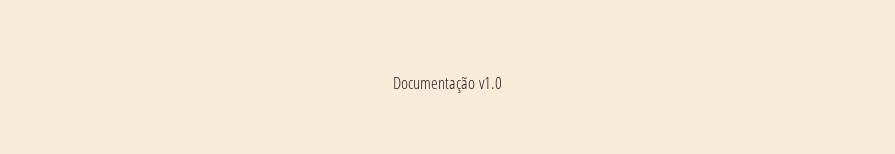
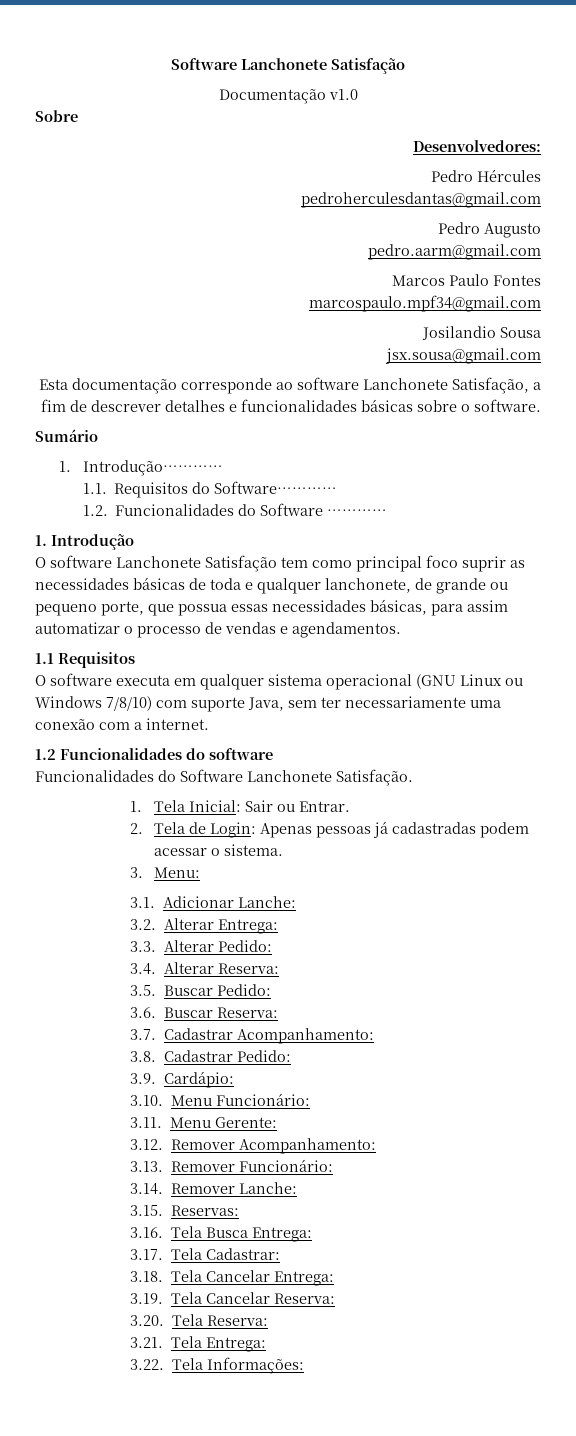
(392, 84) none -> [171,58,405,74] Software Lanchonete Satisfação //
(503, 83) none -> [35,110,78,122] [413,140,541,152] [431,169,541,182] [301,192,541,208] [438,222,541,238] [368,244,541,260] [392,274,541,286] [309,295,541,312] [422,326,541,340] [385,348,541,364] [39,377,541,394] [41,399,541,412] [35,429,98,442] [58,460,223,476] [82,481,337,498] [82,503,387,516] [35,534,134,550] [35,555,525,572] [35,577,508,594] [35,599,508,616] [35,622,401,638] [35,652,135,668] [35,673,523,690] [35,696,501,712] [35,718,209,730] [35,748,273,760] [35,769,413,786] [130,800,351,812] [130,821,530,838] [154,844,284,856] [130,867,201,878] [130,896,296,908] [130,918,278,934] [130,940,272,952] [130,962,279,975] [130,984,271,996] [130,1007,278,1018] [130,1028,374,1044] [130,1050,291,1062] [130,1071,234,1088] [130,1093,310,1106] [130,1117,277,1128] [130,1138,376,1154] [130,1159,333,1172] [130,1182,297,1195] [130,1205,239,1216] [130,1226,312,1242] [130,1248,280,1260] [130,1270,334,1286] [130,1292,335,1304] [130,1314,268,1326] [130,1336,266,1352] [130,1357,304,1374] // Sobre // Desenvolvedores: // Pedro Hércules // pedroherculesdantas@gmail.com // Pedro Augusto // pedro.aarm@gmail.com // Marcos Paulo Fontes // marcospaulo.mpf34@gmail.com // Josilandio Sousa // jsx.sousa@gmail.com // Esta documentação corresponde ao software Lanchonete Satisfação, a fim de descrever detalhes e funcionalidades básicas sobre o software. // Sumário // 1. Introdução………… // 1.1. Requisitos do Software………… // 1.2. Funcionalidades do Software ………… // 1. Introdução // O software Lanchonete Satisfação tem como principal foco suprir as necessidades básicas de toda e qualquer lanchonete, de grande ou pequeno porte, que possua essas necessidades básicas, para assim automatizar o processo de vendas e agendamentos. // 1.1 Requisitos // O software executa em qualquer sistema operacional (GNU Linux ou Windows 7/8/10) com suporte Java, sem ter necessariamente uma conexão com a internet. // 1.2 Funcionalidades do software // Funcionalidades do Software Lanchonete Satisfação. // 1. Tela Inicial: Sair ou Entrar. // 2. Tela de Login: Apenas pessoas já cadastradas podem acessar o sistema. // 3. Menu: // 3.1. Adicionar Lanche: // 3.2. Alterar Entrega: // 3.3. Alterar Pedido: // 3.4. Alterar Reserva: // 3.5. Buscar Pedido: // 3.6. Buscar Reserva: // 3.7. Cadastrar Acompanhamento: // 3.8. Cadastrar Pedido: // 3.9. Cardápio: // 3.10. Menu Funcionário: // 3.11. Menu Gerente: // 3.12. Remover Acompanhamento: // 3.13. Remover Funcionário: // 3.14. Remover Lanche: // 3.15. Reservas: // 3.16. Tela Busca Entrega: // 3.17. Tela Cadastrar: // 3.18. Tela Cancelar Entrega: // 3.19. Tela Cancelar Reserva: // 3.20. Tela Reserva: // 3.21. Tela Entrega: // 3.22. Tela Informações:

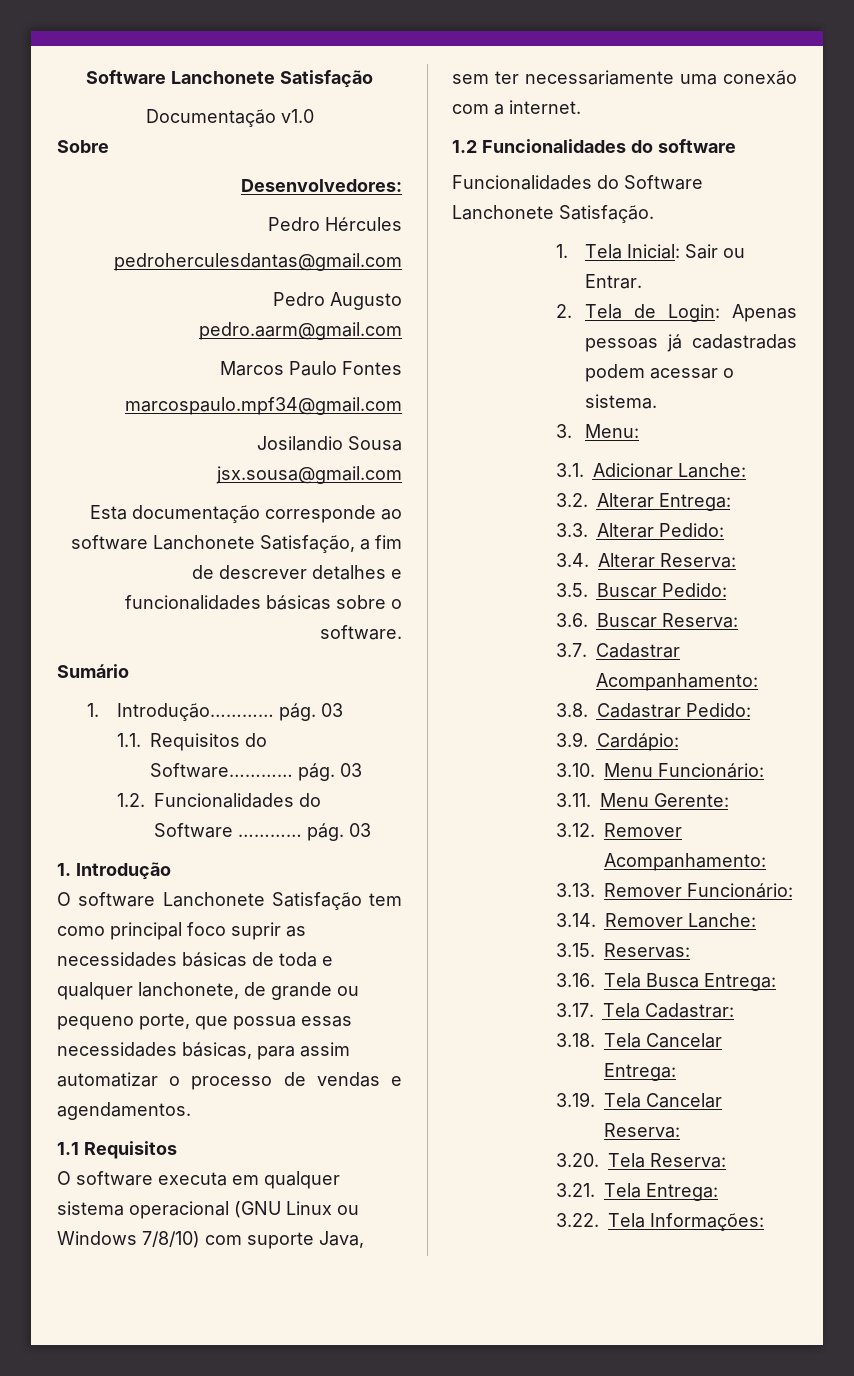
(223, 468) none -> [278,703,343,721] pág. 03
(337, 487) none -> [297,763,362,781] pág. 03
(387, 512) none -> [306,823,371,841] pág. 03

